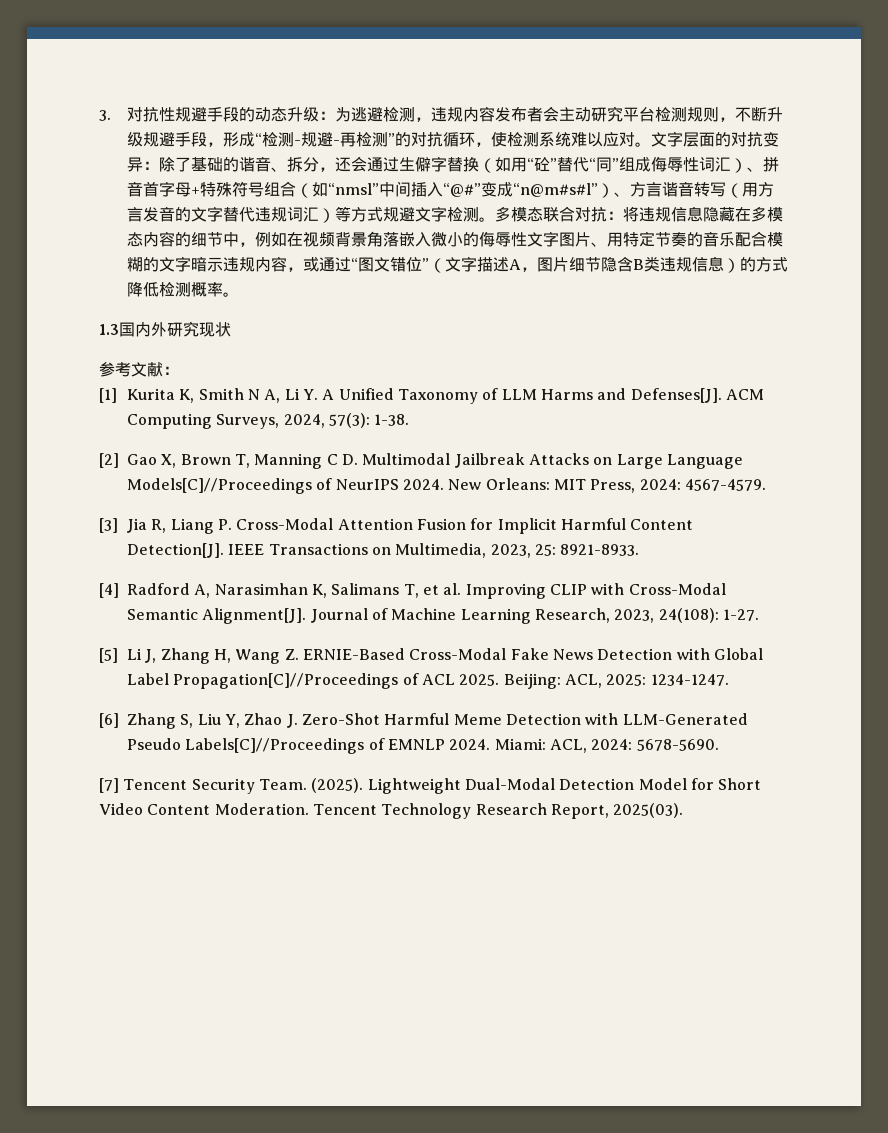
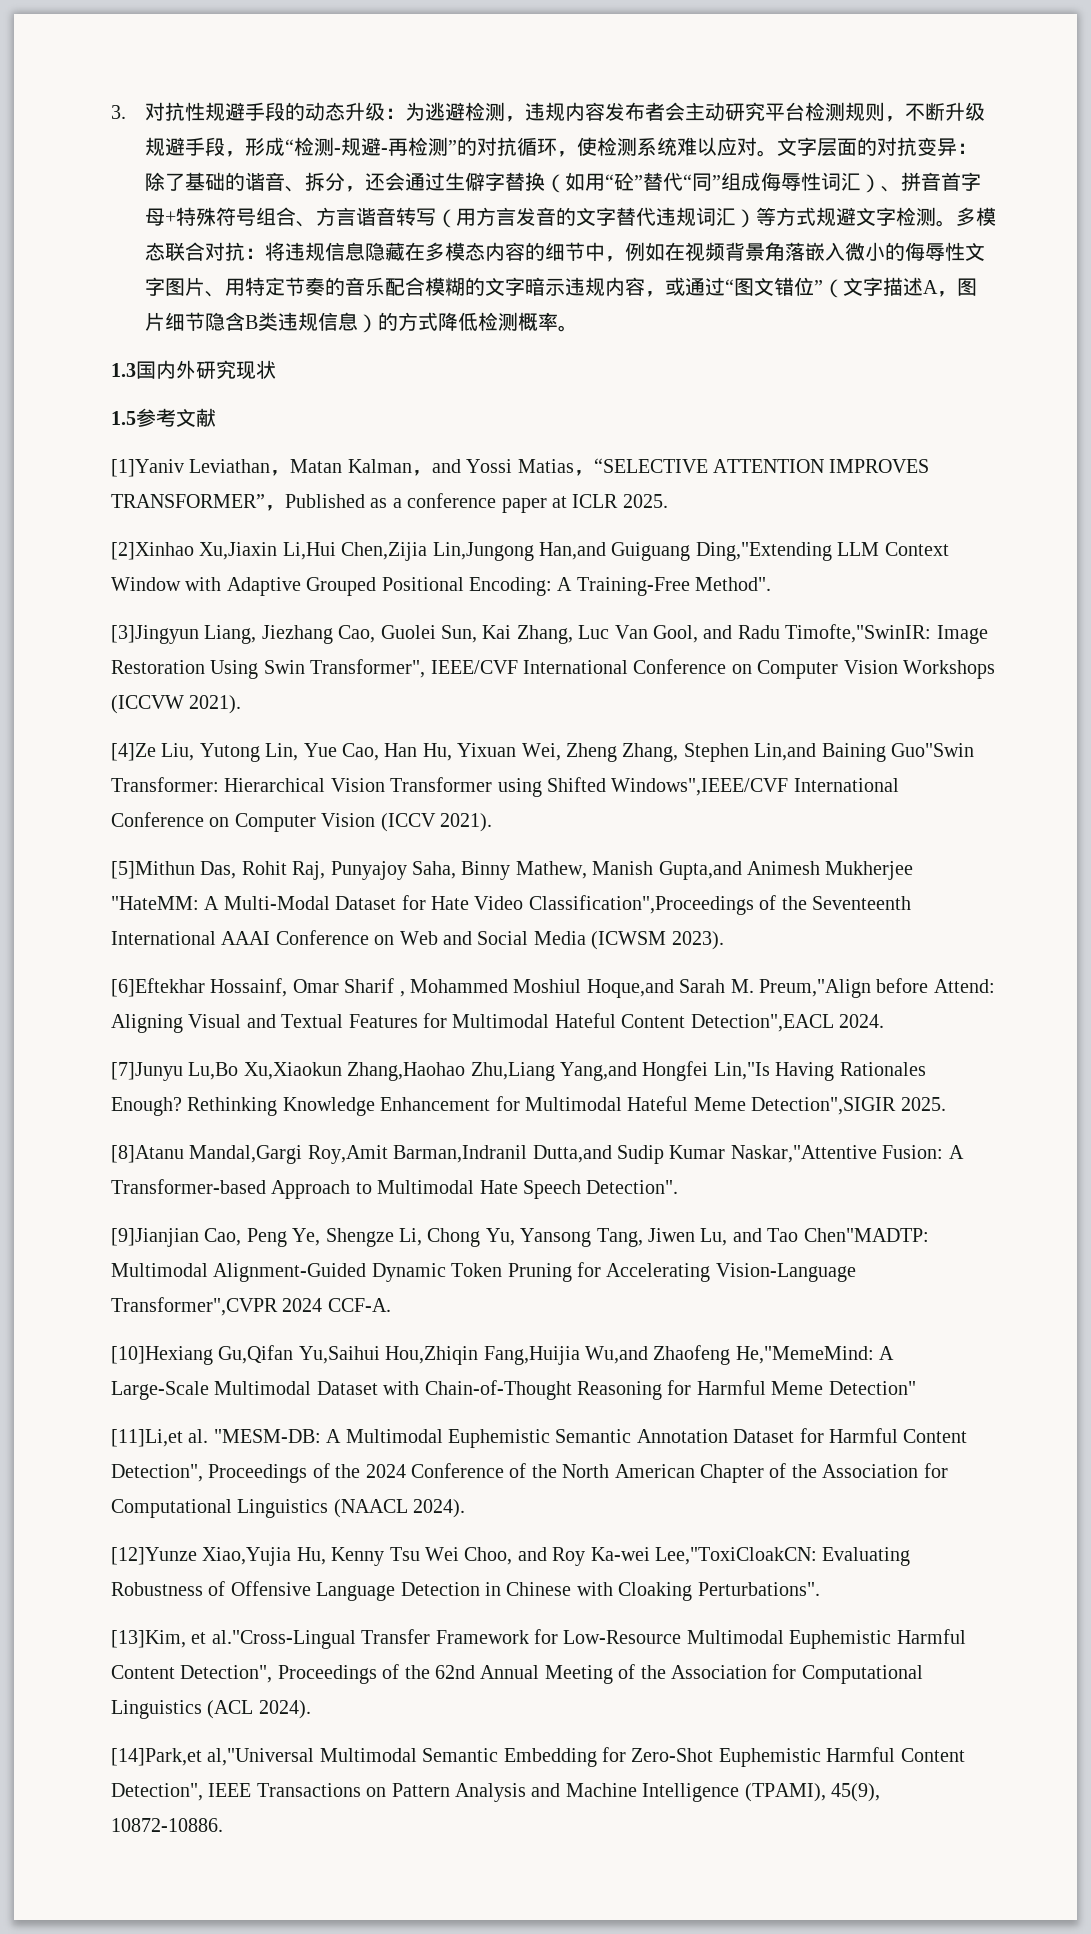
[296,181,615,198] （如“nmsl”中间插入“@#”变成“n@m#s#l”） -> (296, 216) none
(231, 329) none -> [111,411,136,425] 1.5
[163,366,179,375] [99,388,764,404] [127,413,410,429] [99,453,743,469] [127,478,766,494] [99,518,694,534] [127,543,640,558] [99,583,726,599] [127,608,759,624] [99,648,763,664] [127,673,729,689] [99,713,748,729] [127,738,719,754] [99,778,762,794] [99,803,684,819] ： // [1] Kurita K, Smith N A, Li Y. A Unified Taxonomy of LLM Harms and Defenses[J]. ACM Computing Surveys, 2024, 57(3): 1-38. // [2] Gao X, Brown T, Manning C D. Multimodal Jailbreak Attacks on Large Language Models[C]//Proceedings of NeurIPS 2024. New Orleans: MIT Press, 2024: 4567-4579. // [3] Jia R, Liang P. Cross-Modal Attention Fusion for Implicit Harmful Content Detection[J]. IEEE Transactions on Multimedia, 2023, 25: 8921-8933. // [4] Radford A, Narasimhan K, Salimans T, et al. Improving CLIP with Cross-Modal Semantic Alignment[J]. Journal of Machine Learning Research, 2023, 24(108): 1-27. // [5] Li J, Zhang H, Wang Z. ERNIE-Based Cross-Modal Fake News Detection with Global Label Propagation[C]//Proceedings of ACL 2025. Beijing: ACL, 2025: 1234-1247. // [6] Zhang S, Liu Y, Zhao J. Zero-Shot Harmful Meme Detection with LLM-Generated Pseudo Labels[C]//Proceedings of EMNLP 2024. Miami: ACL, 2024: 5678-5690. // [7] Tencent Security Team. (2025). Lightweight Dual-Modal Detection Model for Short Video Content Moderation. Tencent Technology Research Report, 2025(03). -> [111,458,930,477] [111,493,668,513] [111,542,949,561] [111,577,772,596] [111,624,988,644] [111,659,995,679] [111,695,242,714] [111,743,974,762] [111,777,899,797] [111,812,492,832] [111,861,914,880] [111,895,911,915] [111,930,724,950] [111,978,995,998] [111,1013,884,1033] [111,1061,926,1081] [111,1096,946,1116] [111,1145,964,1164] [111,1179,679,1199] [111,1228,929,1247] [111,1262,856,1282] [111,1297,391,1316] [111,1345,895,1365] [111,1380,916,1400] [111,1428,968,1448] [111,1463,948,1483] [111,1499,466,1518] [111,1547,911,1566] [111,1581,820,1601] [111,1629,966,1649] [111,1664,923,1684] [111,1700,311,1719] [111,1747,965,1767] [111,1783,880,1802] [111,1818,223,1832] // [1]Yaniv Leviathan，Matan Kalman，and Yossi Matias，“SELECTIVE ATTENTION IMPROVES TRANSFORMER”，Published as a conference paper at ICLR 2025. // [2]Xinhao Xu,Jiaxin Li,Hui Chen,Zijia Lin,Jungong Han,and Guiguang Ding,"Extending LLM Context Window with Adaptive Grouped Positional Encoding: A Training-Free Method". // [3]Jingyun Liang, Jiezhang Cao, Guolei Sun, Kai Zhang, Luc Van Gool, and Radu Timofte,"SwinIR: Image Restoration Using Swin Transformer", IEEE/CVF International Conference on Computer Vision Workshops (ICCVW 2021). // [4]Ze Liu, Yutong Lin, Yue Cao, Han Hu, Yixuan Wei, Zheng Zhang, Stephen Lin,and Baining Guo"Swin Transformer: Hierarchical Vision Transformer using Shifted Windows",IEEE/CVF International Conference on Computer Vision (ICCV 2021). // [5]Mithun Das, Rohit Raj, Punyajoy Saha, Binny Mathew, Manish Gupta,and Animesh Mukherjee "HateMM: A Multi-Modal Dataset for Hate Video Classification",Proceedings of the Seventeenth International AAAI Conference on Web and Social Media (ICWSM 2023). // [6]Eftekhar Hossainf, Omar Sharif , Mohammed Moshiul Hoque,and Sarah M. Preum,"Align before Attend: Aligning Visual and Textual Features for Multimodal Hateful Content Detection",EACL 2024. // [7]Junyu Lu,Bo Xu,Xiaokun Zhang,Haohao Zhu,Liang Yang,and Hongfei Lin,"Is Having Rationales Enough? Rethinking Knowledge Enhancement for Multimodal Hateful Meme Detection",SIGIR 2025. // [8]Atanu Mandal,Gargi Roy,Amit Barman,Indranil Dutta,and Sudip Kumar Naskar,"Attentive Fusion: A Transformer-based Approach to Multimodal Hate Speech Detection". // [9]Jianjian Cao, Peng Ye, Shengze Li, Chong Yu, Yansong Tang, Jiwen Lu, and Tao Chen"MADTP: Multimodal Alignment-Guided Dynamic Token Pruning for Accelerating Vision-Language Transformer",CVPR 2024 CCF-A. // [10]Hexiang Gu,Qifan Yu,Saihui Hou,Zhiqin Fang,Huijia Wu,and Zhaofeng He,"MemeMind: A Large-Scale Multimodal Dataset with Chain-of-Thought Reasoning for Harmful Meme Detection" // [11]Li,et al. "MESM-DB: A Multimodal Euphemistic Semantic Annotation Dataset for Harmful Content Detection", Proceedings of the 2024 Conference of the North American Chapter of the Association for Computational Linguistics (NAACL 2024). // [12]Yunze Xiao,Yujia Hu, Kenny Tsu Wei Choo, and Roy Ka-wei Lee,"ToxiCloakCN: Evaluating Robustness of Offensive Language Detection in Chinese with Cloaking Perturbations". // [13]Kim, et al."Cross-Lingual Transfer Framework for Low-Resource Multimodal Euphemistic Harmful Content Detection", Proceedings of the 62nd Annual Meeting of the Association for Computational Linguistics (ACL 2024). // [14]Park,et al,"Universal Multimodal Semantic Embedding for Zero-Shot Euphemistic Harmful Content Detection", IEEE Transactions on Pattern Analysis and Machine Intelligence (TPAMI), 45(9), 10872-10886.

